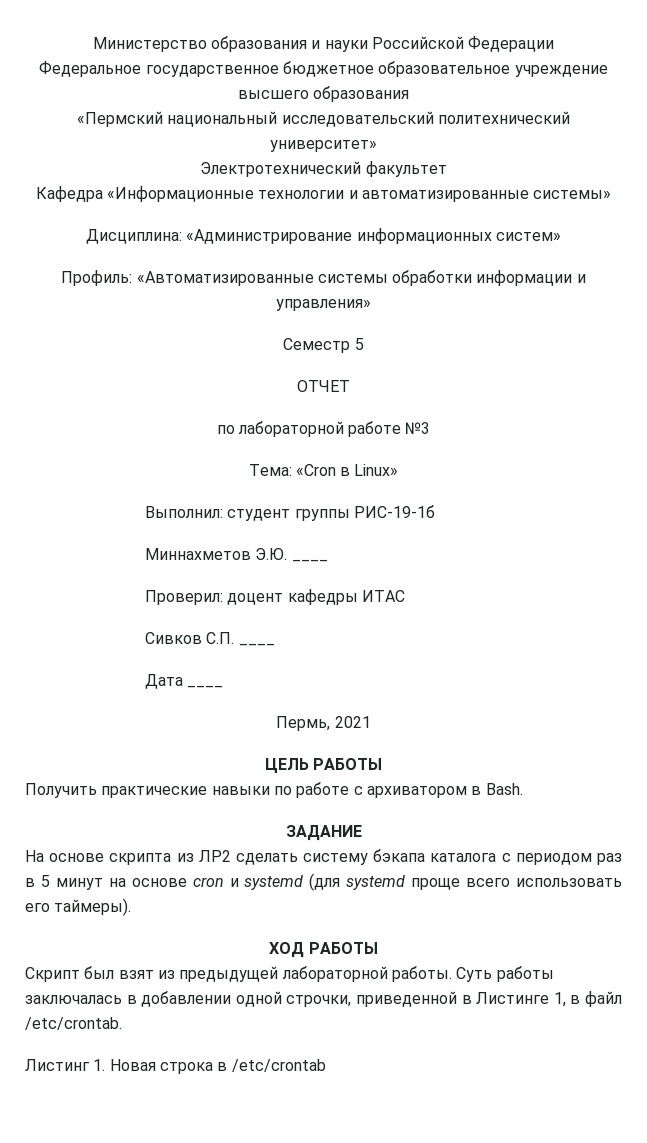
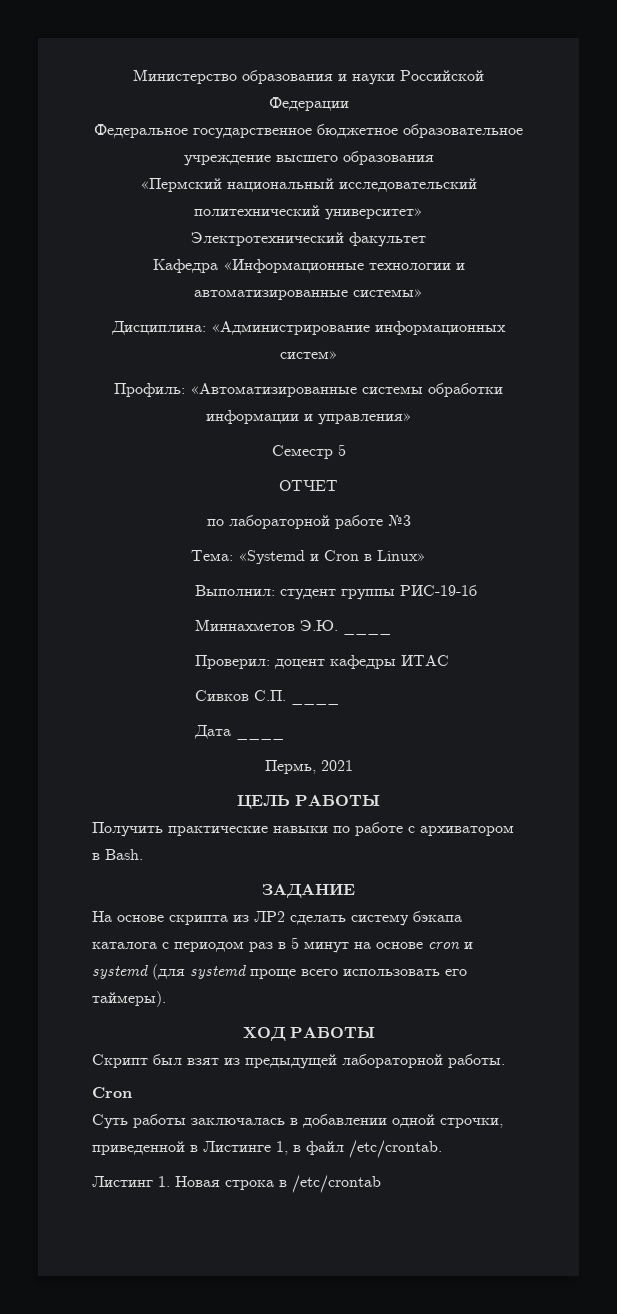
[295,464,336,476] «Cron -> [238,550,359,564] «Systemd и Cron
(452, 974) none -> [92,1087,132,1098] // Cron //

